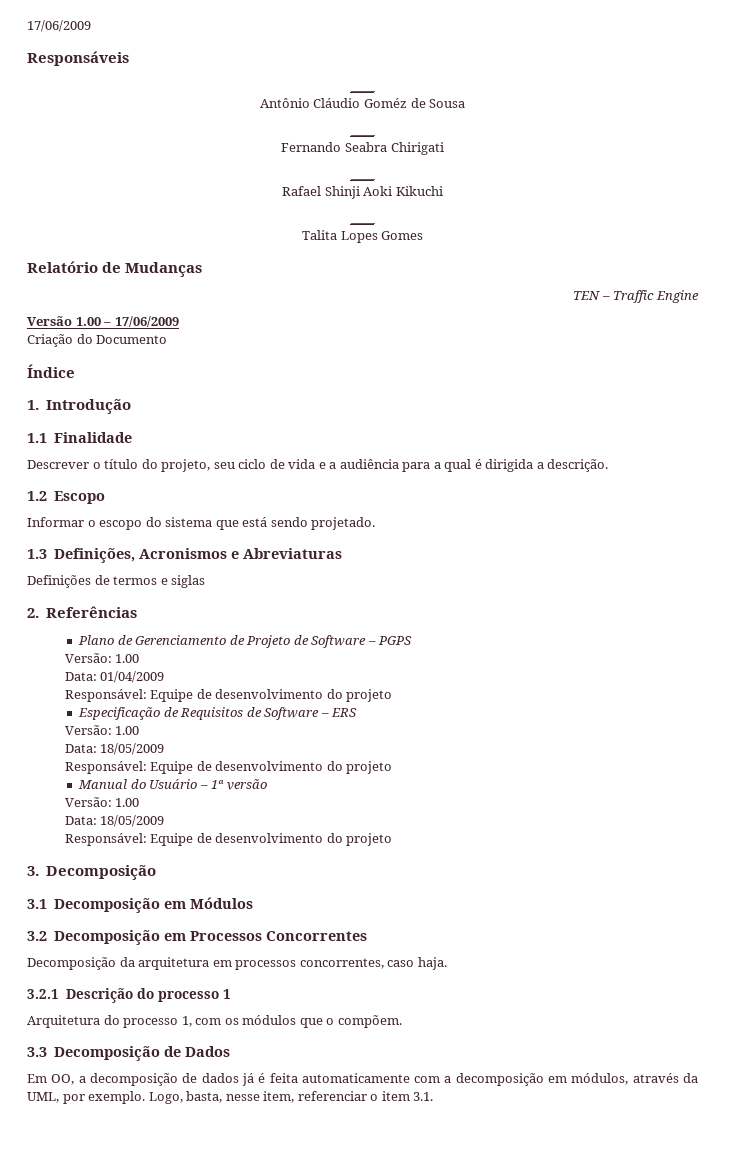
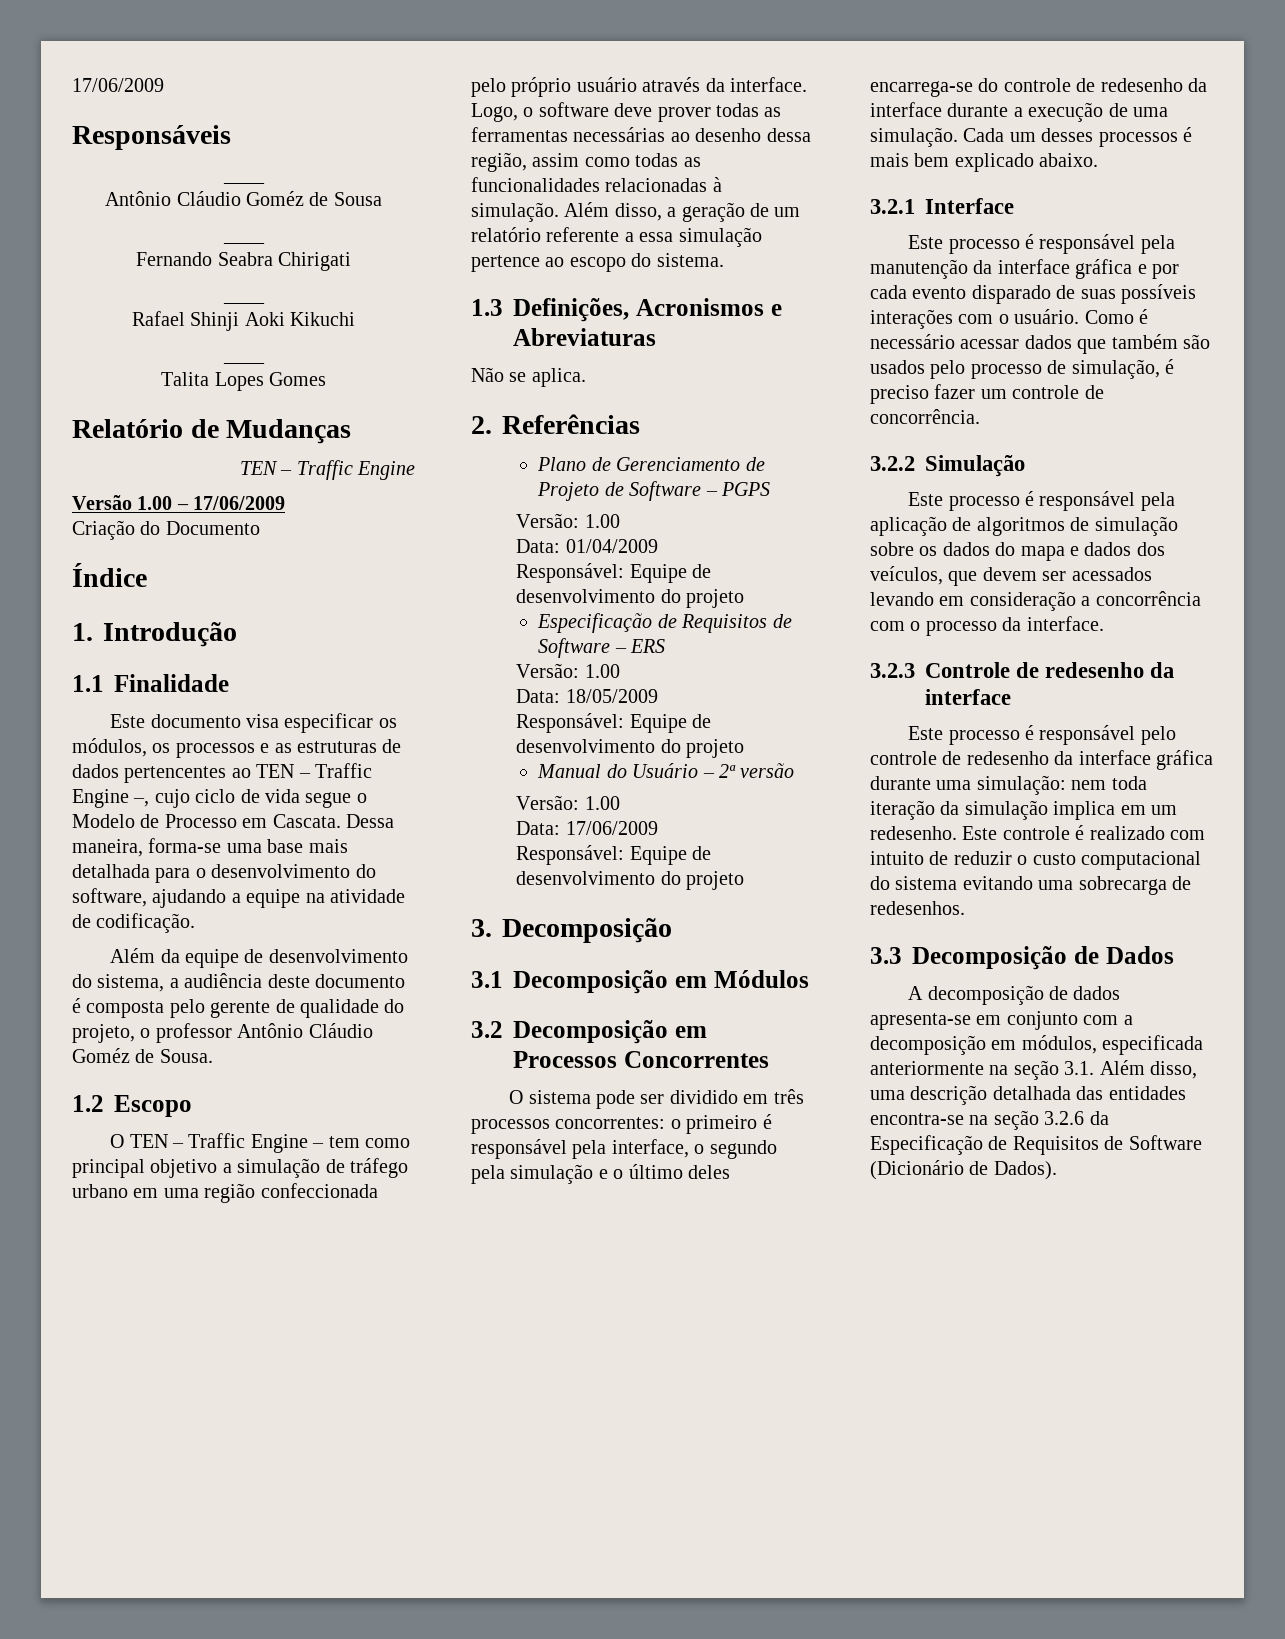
[27,459,609,472] [27,491,105,504] [27,517,376,530] Descrever o título do projeto, seu ciclo de vida e a audiência para a qual é dirigida a descrição. // 1.2 Escopo // Informar o escopo do sistema que está sendo projetado. -> [110,713,397,733] [72,738,402,758] [72,763,372,783] [72,789,367,808] [72,814,394,828] [72,838,348,857] [72,864,376,883] [72,888,405,908] [72,913,196,933] [110,948,408,968] [72,973,405,992] [72,998,405,1018] [72,1023,373,1043] [72,1048,213,1063] [72,1095,192,1117] [110,1133,411,1153] [72,1158,408,1178] [72,1183,378,1203] [471,77,807,97] [471,102,782,122] [471,127,811,142] [471,152,701,172] [471,177,722,192] [471,202,801,222] [471,227,762,247] [471,253,724,272] Este documento visa especificar os módulos, os processos e as estruturas de dados pertencentes ao TEN – Traffic Engine –, cujo ciclo de vida segue o Modelo de Processo em Cascata. Dessa maneira, forma-se uma base mais detalhada para o desenvolvimento do software, ajudando a equipe na atividade de codificação. // Além da equipe de desenvolvimento do sistema, a audiência deste documento é composta pelo gerente de qualidade do projeto, o professor Antônio Cláudio Goméz de Sousa. // 1.2 Escopo // O TEN – Traffic Engine – tem como principal objetivo a simulação de tráfego urbano em uma região confeccionada pelo próprio usuário através da interface. Logo, o software deve prover todas as ferramentas necessárias ao desenho dessa região, assim como todas as funcionalidades relacionadas à simulação. Além disso, a geração de um relatório referente a essa simulação pertence ao escopo do sistema.
[27,575,206,588] Definições de termos e siglas -> [471,367,586,387] Não se aplica.
[211,780,225,789] 1ª -> [718,764,736,778] 2ª
[100,815,165,827] 18/05/2009 -> [565,821,658,835] 17/06/2009
[27,957,447,970] [27,988,231,1003] [27,1015,402,1028] [27,1046,230,1061] [27,1073,410,1086] Decomposição da arquitetura em processos concorrentes, caso haja. // 3.2.1 Descrição do processo 1 // Arquitetura do processo 1, com os módulos que o compõem. // 3.3 Decomposição de Dados // Em OO, a decomposição de dados já é feita automaticamente -> [509,1089,804,1109] [471,1114,772,1134] [471,1139,777,1159] [471,1164,730,1184] [870,78,1207,97] [870,102,1168,122] [870,127,1192,147] [870,153,1099,172] [870,198,1014,214] [908,234,1175,254] [870,259,1179,279] [870,284,1196,304] [870,309,1148,329] [870,334,1210,354] [870,359,1174,379] [870,384,1104,404] [870,409,980,424] [870,455,1025,477] [908,491,1175,511] [870,516,1178,536] [870,542,1165,561] [870,566,1152,586] [870,591,1201,611] [870,616,1104,636] [870,662,1175,678] [925,689,1011,705] [908,725,1176,745] [870,750,1213,770] [870,775,1147,795] [870,800,1177,820] [870,825,1205,840] [870,851,1201,870] [870,876,1191,895] [870,901,965,915] [870,946,1174,970] [908,985,1121,1005] [870,1011,1078,1030] O sistema pode ser dividido em três processos concorrentes: o primeiro é responsável pela interface, o segundo pela simulação e o último deles encarrega-se do controle de redesenho da interface durante a execução de uma simulação. Cada um desses processos é mais bem explicado abaixo. // 3.2.1 Interface // Este processo é responsável pela manutenção da interface gráfica e por cada evento disparado de suas possíveis interações com o usuário. Como é necessário acessar dados que também são usados pelo processo de simulação, é preciso fazer um controle de concorrência. // 3.2.2 Simulação // Este processo é responsável pela aplicação de algoritmos de simulação sobre os dados do mapa e dados dos veículos, que devem ser acessados levando em consideração a concorrência com o processo da interface. // 3.2.3 Controle de redesenho da interface // Este processo é responsável pelo controle de redesenho da interface gráfica durante uma simulação: nem toda iteração da simulação implica em um redesenho. Este controle é realizado com intuito de reduzir o custo computacional do sistema evitando uma sobrecarga de redesenhos. // 3.3 Decomposição de Dados // A decomposição de dados apresenta-se em conjunto
[632,1073,698,1083] [27,1091,434,1104] através da UML, por exemplo. Logo, basta, nesse item, referenciar o item 3.1. -> [1102,1035,1204,1055] [870,1060,1197,1080] [870,1085,1186,1105] [870,1110,1109,1130] [870,1135,1202,1155] [870,1160,1057,1180] especificada anteriormente na seção 3.1. Além disso, uma descrição detalhada das entidades encontra-se na seção 3.2.6 da Especificação de Requisitos de Software (Dicionário de Dados).

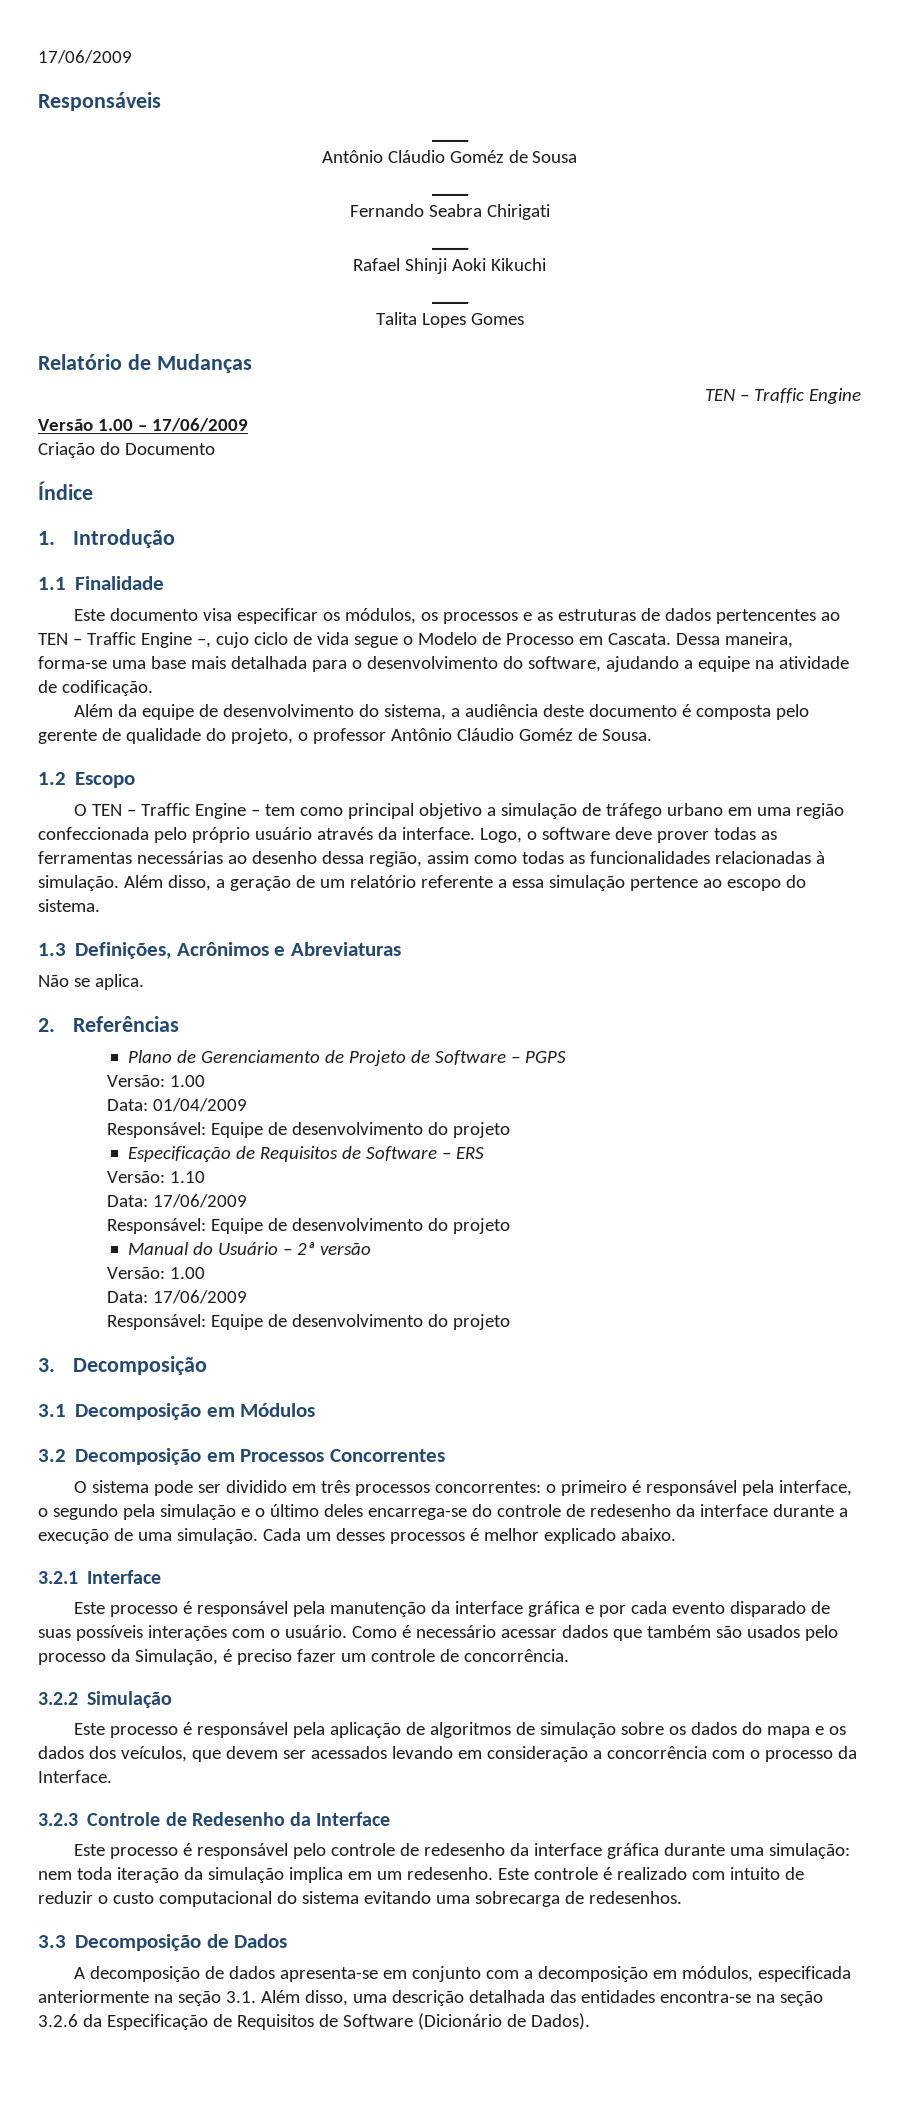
[635,298,764,316] Acronismos -> [176,942,269,956] Acrônimos
[584,664,620,678] [516,689,658,703] 1.00 // Data: 18/05/2009 -> [170,1171,206,1183] [107,1194,248,1208] 1.10 // Data: 17/06/2009
[870,153,950,167] mais bem -> [483,1528,539,1541] melhor
[1047,359,1160,379] de simulação, -> [110,1649,218,1665] da Simulação,
(1079, 551) none -> [828,1726,846,1735] os
[1026,616,1104,631] interface. -> [38,1770,112,1783] Interface.
[1045,662,1175,678] [925,689,1011,705] redesenho da interface -> [191,1812,391,1826] Redesenho da Interface

